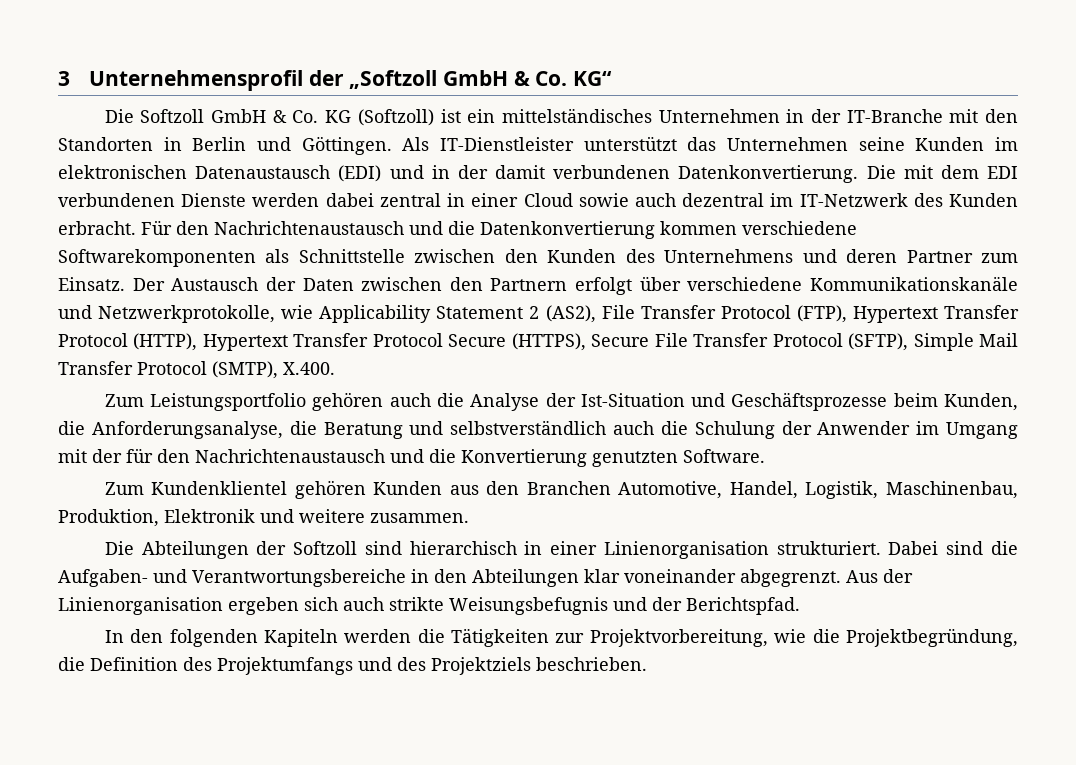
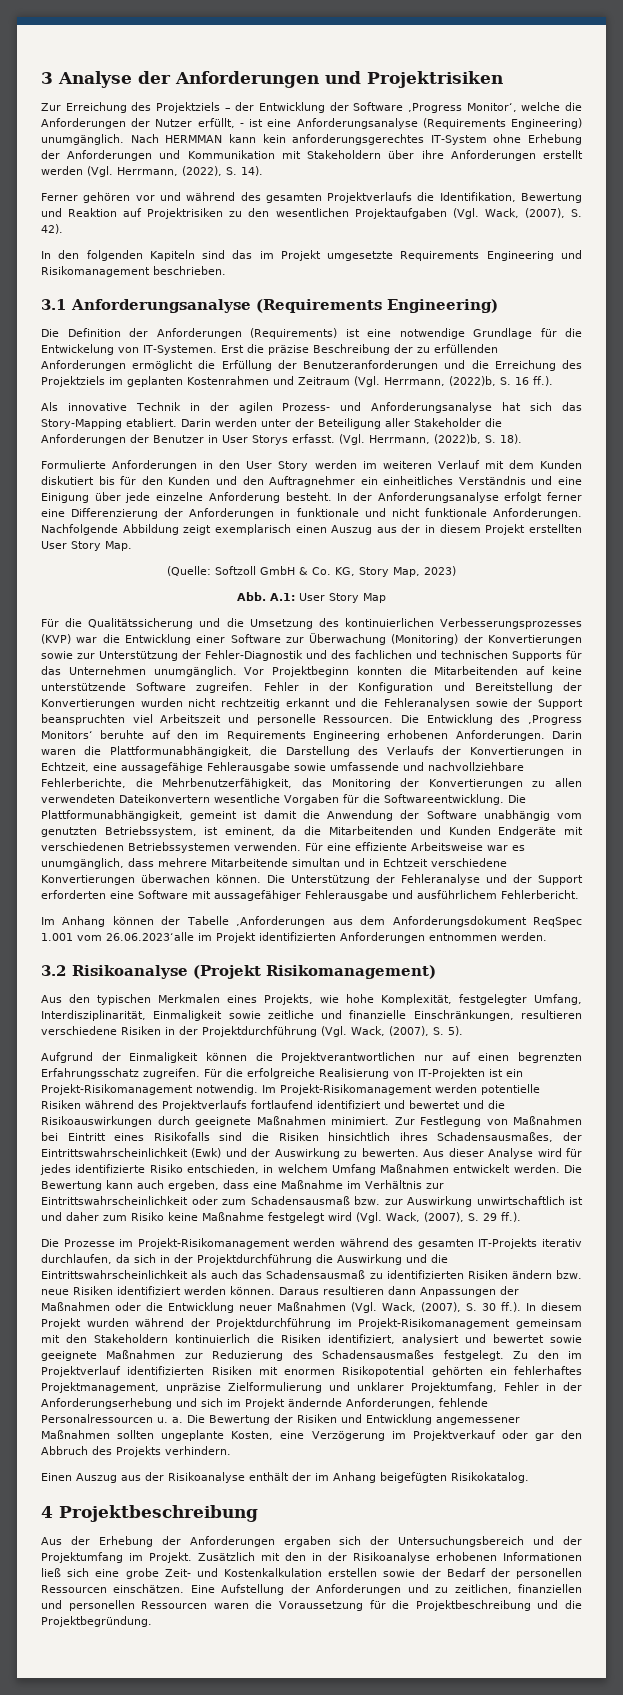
[89,70,613,91] [104,108,1018,126] [58,136,1018,155] [58,165,1018,183] [58,193,1018,207] [58,220,857,239] [58,249,1019,267] [58,276,1018,295] [58,305,1020,323] [58,333,1018,351] [58,361,335,379] [104,392,1019,411] [58,420,1019,439] [58,448,765,467] [104,480,1019,499] [58,509,469,527] [104,541,1019,559] [58,569,913,587] [58,597,800,615] [104,628,1019,647] [58,657,647,675] Unternehmensprofil der „Softzoll GmbH & Co. KG“ // Die Softzoll GmbH & Co. KG (Softzoll) ist ein mittelständisches Unternehmen in der IT-Branche mit den Standorten in Berlin und Göttingen. Als IT-Dienstleister unterstützt das Unternehmen seine Kunden im elektronischen Datenaustausch (EDI) und in der damit verbundenen Datenkonvertierung. Die mit dem EDI verbundenen Dienste werden dabei zentral in einer Cloud sowie auch dezentral im IT-Netzwerk des Kunden erbracht. Für den Nachrichtenaustausch und die Datenkonvertierung kommen verschiedene Softwarekomponenten als Schnittstelle zwischen den Kunden des Unternehmens und deren Partner zum Einsatz. Der Austausch der Daten zwischen den Partnern erfolgt über verschiedene Kommunikationskanäle und Netzwerkprotokolle, wie Applicability Statement 2 (AS2), File Transfer Protocol (FTP), Hypertext Transfer Protocol (HTTP), Hypertext Transfer Protocol Secure (HTTPS), Secure File Transfer Protocol (SFTP), Simple Mail Transfer Protocol (SMTP), X.400. // Zum Leistungsportfolio gehören auch die Analyse der Ist-Situation und Geschäftsprozesse beim Kunden, die Anforderungsanalyse, die Beratung und selbstverständlich auch die Schulung der Anwender im Umgang mit der für den Nachrichtenaustausch und die Konvertierung genutzten Software. // Zum Kundenklientel gehören Kunden aus den Branchen Automotive, Handel, Logistik, Maschinenbau, Produktion, Elektronik und weitere zusammen. // Die Abteilungen der Softzoll sind hierarchisch in einer Linienorganisation strukturiert. Dabei sind die Aufgaben- und Verantwortungsbereiche in den Abteilungen klar voneinander abgegrenzt. Aus der Linienorganisation ergeben sich auch strikte Weisungsbefugnis und der Berichtspfad. // In den folgenden Kapiteln werden die Tätigkeiten zur Projektvorbereitung, wie die Projektbegründung, die Definition des Projektumfangs und des Projektziels beschrieben. -> [57,71,503,88] [41,102,583,113] [41,118,582,129] [41,134,582,145] [41,150,583,161] [41,166,263,177] [41,192,582,203] [41,208,582,219] [41,224,63,234] [41,250,582,261] [41,266,226,277] [41,299,498,313] [41,328,582,339] [41,344,498,355] [41,360,582,371] [41,376,553,387] [41,402,583,413] [41,418,502,429] [41,434,522,445] [41,460,582,471] [41,476,582,487] [41,492,582,503] [41,508,582,519] [41,524,582,535] [41,541,132,551] [167,566,456,577] [237,592,386,603] [41,618,582,629] [41,633,582,645] [41,650,582,661] [41,666,582,677] [41,682,582,693] [41,698,583,709] [41,714,582,725] [41,730,582,741] [41,746,583,757] [41,762,524,773] [41,778,582,789] [41,794,526,805] [41,810,582,821] [41,826,584,837] [41,842,525,853] [41,858,507,869] [41,874,583,885] [41,890,579,901] [41,916,582,927] [41,932,547,943] [41,965,436,979] [41,994,582,1005] [41,1010,582,1021] [41,1026,463,1037] [41,1052,582,1063] [41,1068,523,1079] [41,1084,540,1095] [41,1100,505,1111] [41,1116,582,1127] [41,1132,583,1142] [41,1148,582,1159] [40,1164,582,1175] [41,1180,444,1191] [41,1196,583,1207] [41,1212,521,1223] [41,1238,582,1249] [41,1254,448,1265] [41,1270,582,1279] [41,1286,519,1297] [41,1302,582,1313] [41,1318,582,1329] [41,1334,582,1345] [41,1350,583,1361] [41,1366,582,1377] [41,1382,582,1393] [41,1398,488,1409] [41,1414,520,1425] [41,1430,583,1441] [41,1446,231,1457] [41,1472,529,1483] [41,1505,258,1522] [41,1536,582,1547] [41,1552,582,1563] [41,1568,583,1579] [41,1584,583,1595] [41,1600,583,1611] [41,1616,152,1627] Analyse der Anforderungen und Projektrisiken // Zur Erreichung des Projektziels – der Entwicklung der Software ‚Progress Monitor‘, welche die Anforderungen der Nutzer erfüllt, - ist eine Anforderungsanalyse (Requirements Engineering) unumgänglich. Nach HERMMAN kann kein anforderungsgerechtes IT-System ohne Erhebung der Anforderungen und Kommunikation mit Stakeholdern über ihre Anforderungen erstellt werden (Vgl. Herrmann, (2022), S. 14). // Ferner gehören vor und während des gesamten Projektverlaufs die Identifikation, Bewertung und Reaktion auf Projektrisiken zu den wesentlichen Projektaufgaben (Vgl. Wack, (2007), S. 42). // In den folgenden Kapiteln sind das im Projekt umgesetzte Requirements Engineering und Risikomanagement beschrieben. // 3.1 Anforderungsanalyse (Requirements Engineering) // Die Definition der Anforderungen (Requirements) ist eine notwendige Grundlage für die Entwickelung von IT-Systemen. Erst die präzise Beschreibung der zu erfüllenden Anforderungen ermöglicht die Erfüllung der Benutzeranforderungen und die Erreichung des Projektziels im geplanten Kostenrahmen und Zeitraum (Vgl. Herrmann, (2022)b, S. 16 ff.). // Als innovative Technik in der agilen Prozess- und Anforderungsanalyse hat sich das Story-Mapping etabliert. Darin werden unter der Beteiligung aller Stakeholder die Anforderungen der Benutzer in User Storys erfasst. (Vgl. Herrmann, (2022)b, S. 18). // Formulierte Anforderungen in den User Story werden im weiteren Verlauf mit dem Kunden diskutiert bis für den Kunden und den Auftragnehmer ein einheitliches Verständnis und eine Einigung über jede einzelne Anforderung besteht. In der Anforderungsanalyse erfolgt ferner eine Differenzierung der Anforderungen in funktionale und nicht funktionale Anforderungen. Nachfolgende Abbildung zeigt exemplarisch einen Auszug aus der in diesem Projekt erstellten User Story Map. // (Quelle: Softzoll GmbH & Co. KG, Story Map, 2023) // Abb. A.1: User Story Map // Für die Qualitätssicherung und die Umsetzung des kontinuierlichen Verbesserungsprozesses (KVP) war die Entwicklung einer Software zur Überwachung (Monitoring) der Konvertierungen sowie zur Unterstützung der Fehler-Diagnostik und des fachlichen und technischen Supports für das Unternehmen unumgänglich. Vor Projektbeginn konnten die Mitarbeitenden auf keine unterstützende Software zugreifen. Fehler in der Konfiguration und Bereitstellung der Konvertierungen wurden nicht rechtzeitig erkannt und die Fehleranalysen sowie der Support beanspruchten viel Arbeitszeit und personelle Ressourcen. Die Entwicklung des ‚Progress Monitors‘ beruhte auf den im Requirements Engineering erhobenen Anforderungen. Darin waren die Plattformunabhängigkeit, die Darstellung des Verlaufs der Konvertierungen in Echtzeit, eine aussagefähige Fehlerausgabe sowie umfassende und nachvollziehbare Fehlerberichte, die Mehrbenutzerfähigkeit, das Monitoring der Konvertierungen zu allen verwendeten Dateikonvertern wesentliche Vorgaben für die Softwareentwicklung. Die Plattformunabhängigkeit, gemeint ist damit die Anwendung der Software unabhängig vom genutzten Betriebssystem, ist eminent, da die Mitarbeitenden und Kunden Endgeräte mit verschiedenen Betriebssystemen verwenden. Für eine effiziente Arbeitsweise war es unumgänglich, dass mehrere Mitarbeitende simultan und in Echtzeit verschiedene Konvertierungen überwachen können. Die Unterstützung der Fehleranalyse und der Support erforderten eine Software mit aussagefähiger Fehlerausgabe und ausführlichem Fehlerbericht. // Im Anhang können der Tabelle ‚Anforderungen aus dem Anforderungsdokument ReqSpec 1.001 vom 26.06.2023‘alle im Projekt identifizierten Anforderungen entnommen werden. // 3.2 Risikoanalyse (Projekt Risikomanagement) // Aus den typischen Merkmalen eines Projekts, wie hohe Komplexität, festgelegter Umfang, Interdisziplinarität, Einmaligkeit sowie zeitliche und finanzielle Einschränkungen, resultieren verschiedene Risiken in der Projektdurchführung (Vgl. Wack, (2007), S. 5). // Aufgrund der Einmaligkeit können die Projektverantwortlichen nur auf einen begrenzten Erfahrungsschatz zugreifen. Für die erfolgreiche Realisierung von IT-Projekten ist ein Projekt-Risikomanagement notwendig. Im Projekt-Risikomanagement werden potentielle Risiken während des Projektverlaufs fortlaufend identifiziert und bewertet und die Risikoauswirkungen durch geeignete Maßnahmen minimiert. Zur Festlegung von Maßnahmen bei Eintritt eines Risikofalls sind die Risiken hinsichtlich ihres Schadensausmaßes, der Eintrittswahrscheinlichkeit (Ewk) und der Auswirkung zu bewerten. Aus dieser Analyse wird für jedes identifizierte Risiko entschieden, in welchem Umfang Maßnahmen entwickelt werden. Die Bewertung kann auch ergeben, dass eine Maßnahme im Verhältnis zur Eintrittswahrscheinlichkeit oder zum Schadensausmaß bzw. zur Auswirkung unwirtschaftlich ist und daher zum Risiko keine Maßnahme festgelegt wird (Vgl. Wack, (2007), S. 29 ff.). // Die Prozesse im Projekt-Risikomanagement werden während des gesamten IT-Projekts iterativ durchlaufen, da sich in der Projektdurchführung die Auswirkung und die Eintrittswahrscheinlichkeit als auch das Schadensausmaß zu identifizierten Risiken ändern bzw. neue Risiken identifiziert werden können. Daraus resultieren dann Anpassungen der Maßnahmen oder die Entwicklung neuer Maßnahmen (Vgl. Wack, (2007), S. 30 ff.). In diesem Projekt wurden während der Projektdurchführung im Projekt-Risikomanagement gemeinsam mit den Stakeholdern kontinuierlich die Risiken identifiziert, analysiert und bewertet sowie geeignete Maßnahmen zur Reduzierung des Schadensausmaßes festgelegt. Zu den im Projektverlauf identifizierten Risiken mit enormen Risikopotential gehörten ein fehlerhaftes Projektmanagement, unpräzise Zielformulierung und unklarer Projektumfang, Fehler in der Anforderungserhebung und sich im Projekt ändernde Anforderungen, fehlende Personalressourcen u. a. Die Bewertung der Risiken und Entwicklung angemessener Maßnahmen sollten ungeplante Kosten, eine Verzögerung im Projektverkauf oder gar den Abbruch des Projekts verhindern. // Einen Auszug aus der Risikoanalyse enthält der im Anhang beigefügten Risikokatalog. // 4 Projektbeschreibung // Aus der Erhebung der Anforderungen ergaben sich der Untersuchungsbereich und der Projektumfang im Projekt. Zusätzlich mit den in der Risikoanalyse erhobenen Informationen ließ sich eine grobe Zeit- und Kostenkalkulation erstellen sowie der Bedarf der personellen Ressourcen einschätzen. Eine Aufstellung der Anforderungen und zu zeitlichen, finanziellen und personellen Ressourcen waren die Voraussetzung für die Projektbeschreibung und die Projektbegründung.

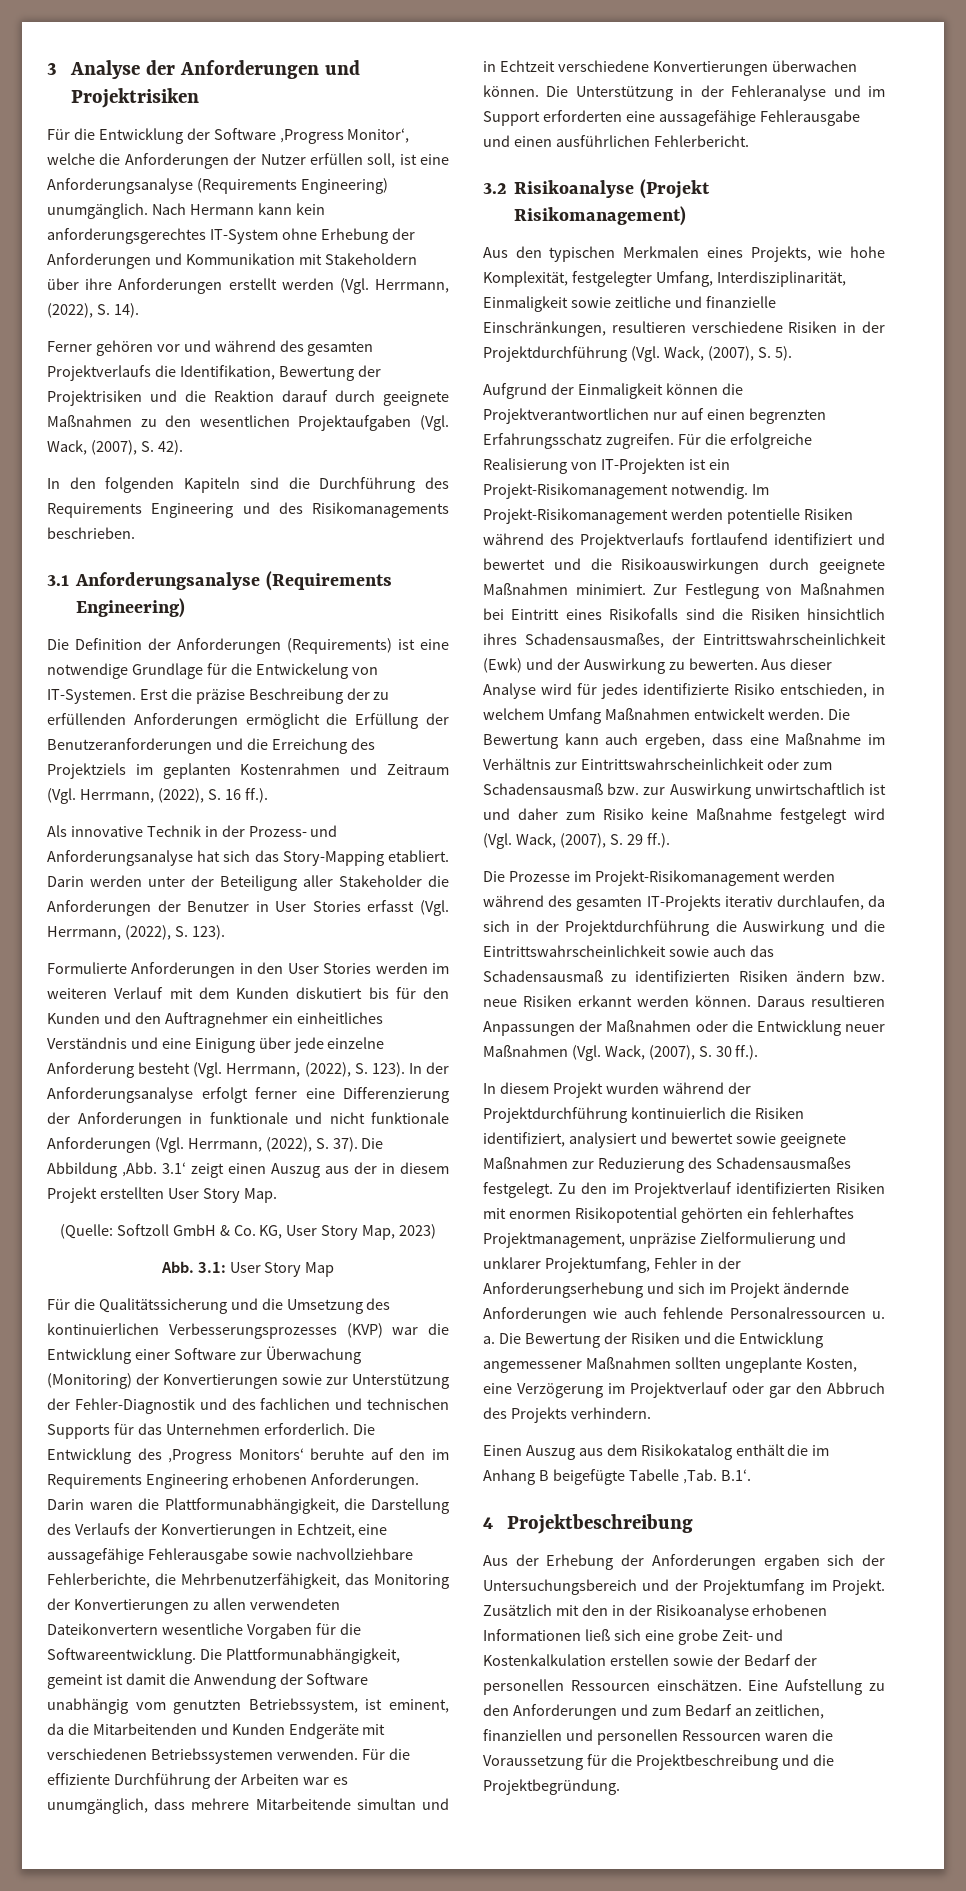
[41,102,255,113] Zur Erreichung des Projektziels – der -> [47,128,95,140] Für die
[197,118,244,128] erfüllt, - -> [309,153,396,168] erfüllen soll,
[165,135,223,143] HERMMAN -> [189,204,254,215] Hermann
[41,208,224,219] und Reaktion auf Projektrisiken -> [357,365,381,377] [47,390,449,406] [47,415,132,427] der Projektrisiken und die Reaktion darauf durch geeignete Maßnahmen
[232,250,394,261] das im Projekt umgesetzte -> [288,477,449,493] die Durchführung des
[41,266,150,277] Risikomanagement -> [278,502,449,518] des Risikomanagements
[449,376,496,386] (2022)b, -> [157,788,204,803] (2022),
[238,402,273,413] agilen -> (245, 831) none
[252,434,522,445] Storys erfasst. (Vgl. Herrmann, (2022)b, S. 18). -> [312,900,449,916] [47,925,225,940] Stories erfasst (Vgl. Herrmann, (2022), S. 123).
[278,461,309,471] Story -> [323,963,372,974] Stories
[285,492,332,501] besteht. -> [138,1062,405,1078] besteht (Vgl. Herrmann, (2022), S. 123).
[492,508,582,519] [41,524,291,535] Anforderungen. Nachfolgende Abbildung zeigt exemplarisch -> [47,1137,384,1153] [47,1162,224,1178] Anforderungen (Vgl. Herrmann, (2022), S. 37). Die Abbildung ‚Abb. 3.1‘ zeigt
(355, 571) none -> [286,1225,318,1236] User
[270,593,295,601] A.1: -> [197,1262,226,1273] 3.1:
[153,666,582,677] [41,682,582,693] [41,698,583,709] [41,714,394,725] unumgänglich. Vor Projektbeginn konnten die Mitarbeitenden auf keine unterstützende Software zugreifen. Fehler in der Konfiguration und Bereitstellung der Konvertierungen wurden nicht rechtzeitig erkannt und die Fehleranalysen sowie der Support beanspruchten viel Arbeitszeit und personelle Ressourcen. -> [263,1423,349,1435] erforderlich.
[330,762,424,771] umfassende und -> (292, 1554) none
[327,842,483,851] eine effiziente Arbeitsweise -> [388,1748,410,1760] [47,1773,299,1789] die effiziente Durchführung der Arbeiten
(370, 880) none -> [680,86,694,97] in
[513,874,532,883] der -> [868,86,885,97] im
[138,890,579,901] [41,916,582,927] [41,932,547,943] Software mit aussagefähiger Fehlerausgabe und ausführlichem Fehlerbericht. // Im Anhang können der Tabelle ‚Anforderungen aus dem Anforderungsdokument ReqSpec 1.001 vom 26.06.2023‘alle im Projekt identifizierten Anforderungen entnommen werden. -> [658,110,860,126] [483,135,749,147] aussagefähige Fehlerausgabe und einen ausführlichen Fehlerbericht.
[191,1270,208,1279] als -> [668,946,709,957] sowie
[117,1286,181,1295] identifiziert -> [578,995,632,1007] erkannt
[388,1286,416,1295] dann -> (885, 1001) none
(521, 1307) none -> (759, 1052) //
[337,1318,582,1329] [41,1334,168,1343] im Projekt-Risikomanagement gemeinsam mit den Stakeholdern -> (627, 1115) none
[346,1398,435,1409] Anforderungen, -> [483,1307,657,1323] Anforderungen wie auch
(362, 1418) none -> [714,1332,736,1344] die
[412,1430,496,1441] Projektverkauf -> [630,1382,728,1398] Projektverlauf
[145,1472,529,1483] der Risikoanalyse enthält der im Anhang beigefügten Risikokatalog. -> [606,1444,830,1460] [483,1469,751,1485] dem Risikokatalog enthält die im Anhang B beigefügte Tabelle ‚Tab. B.1‘.
[290,1584,449,1595] der Anforderungen und zu -> [869,1683,885,1691] [483,1704,752,1720] zu den Anforderungen und zum Bedarf an

